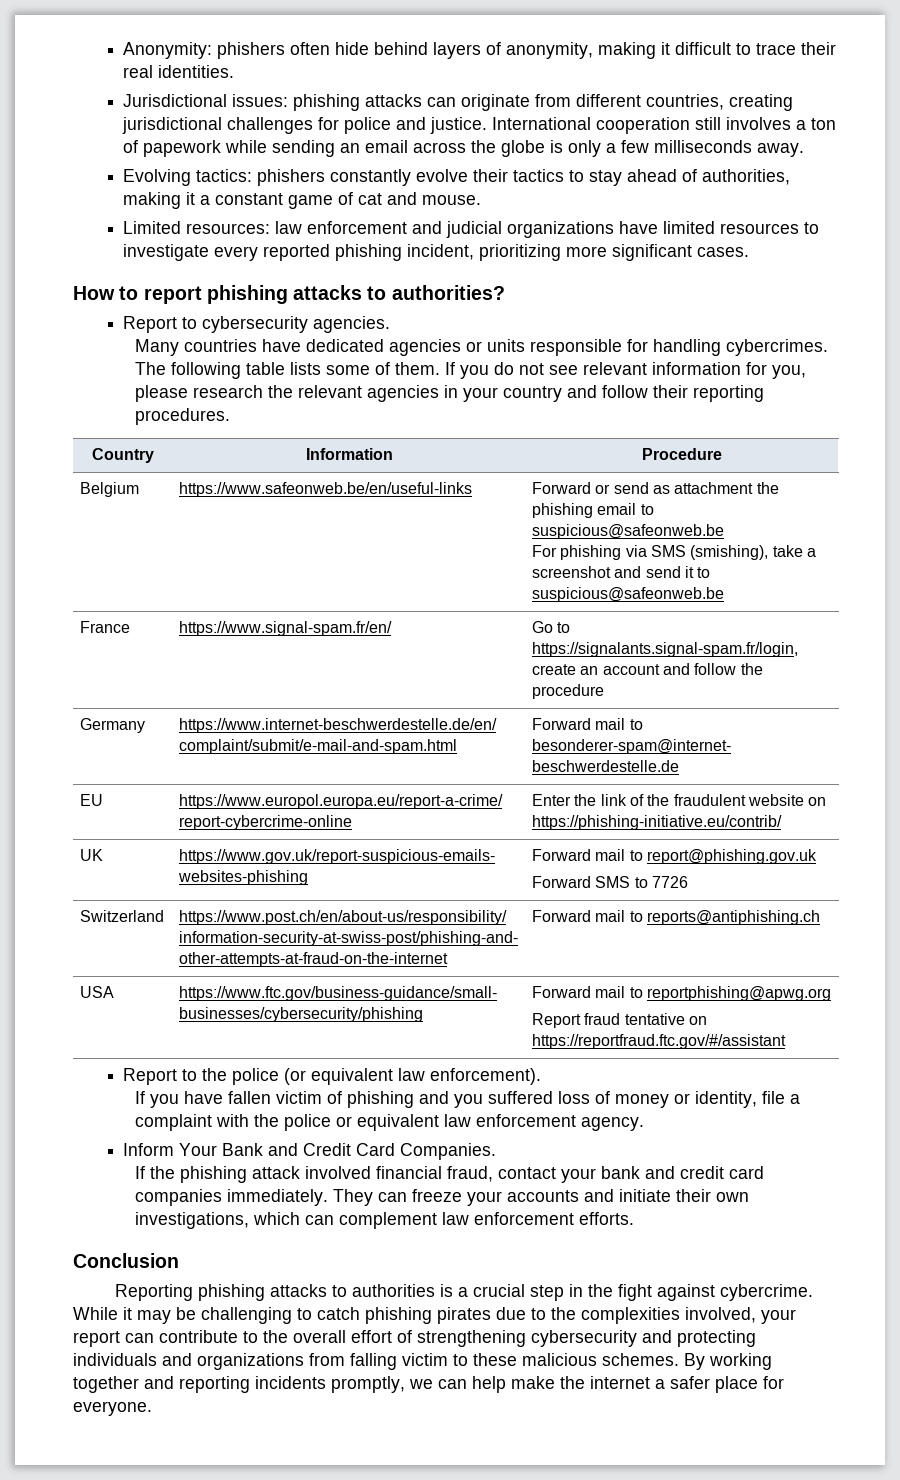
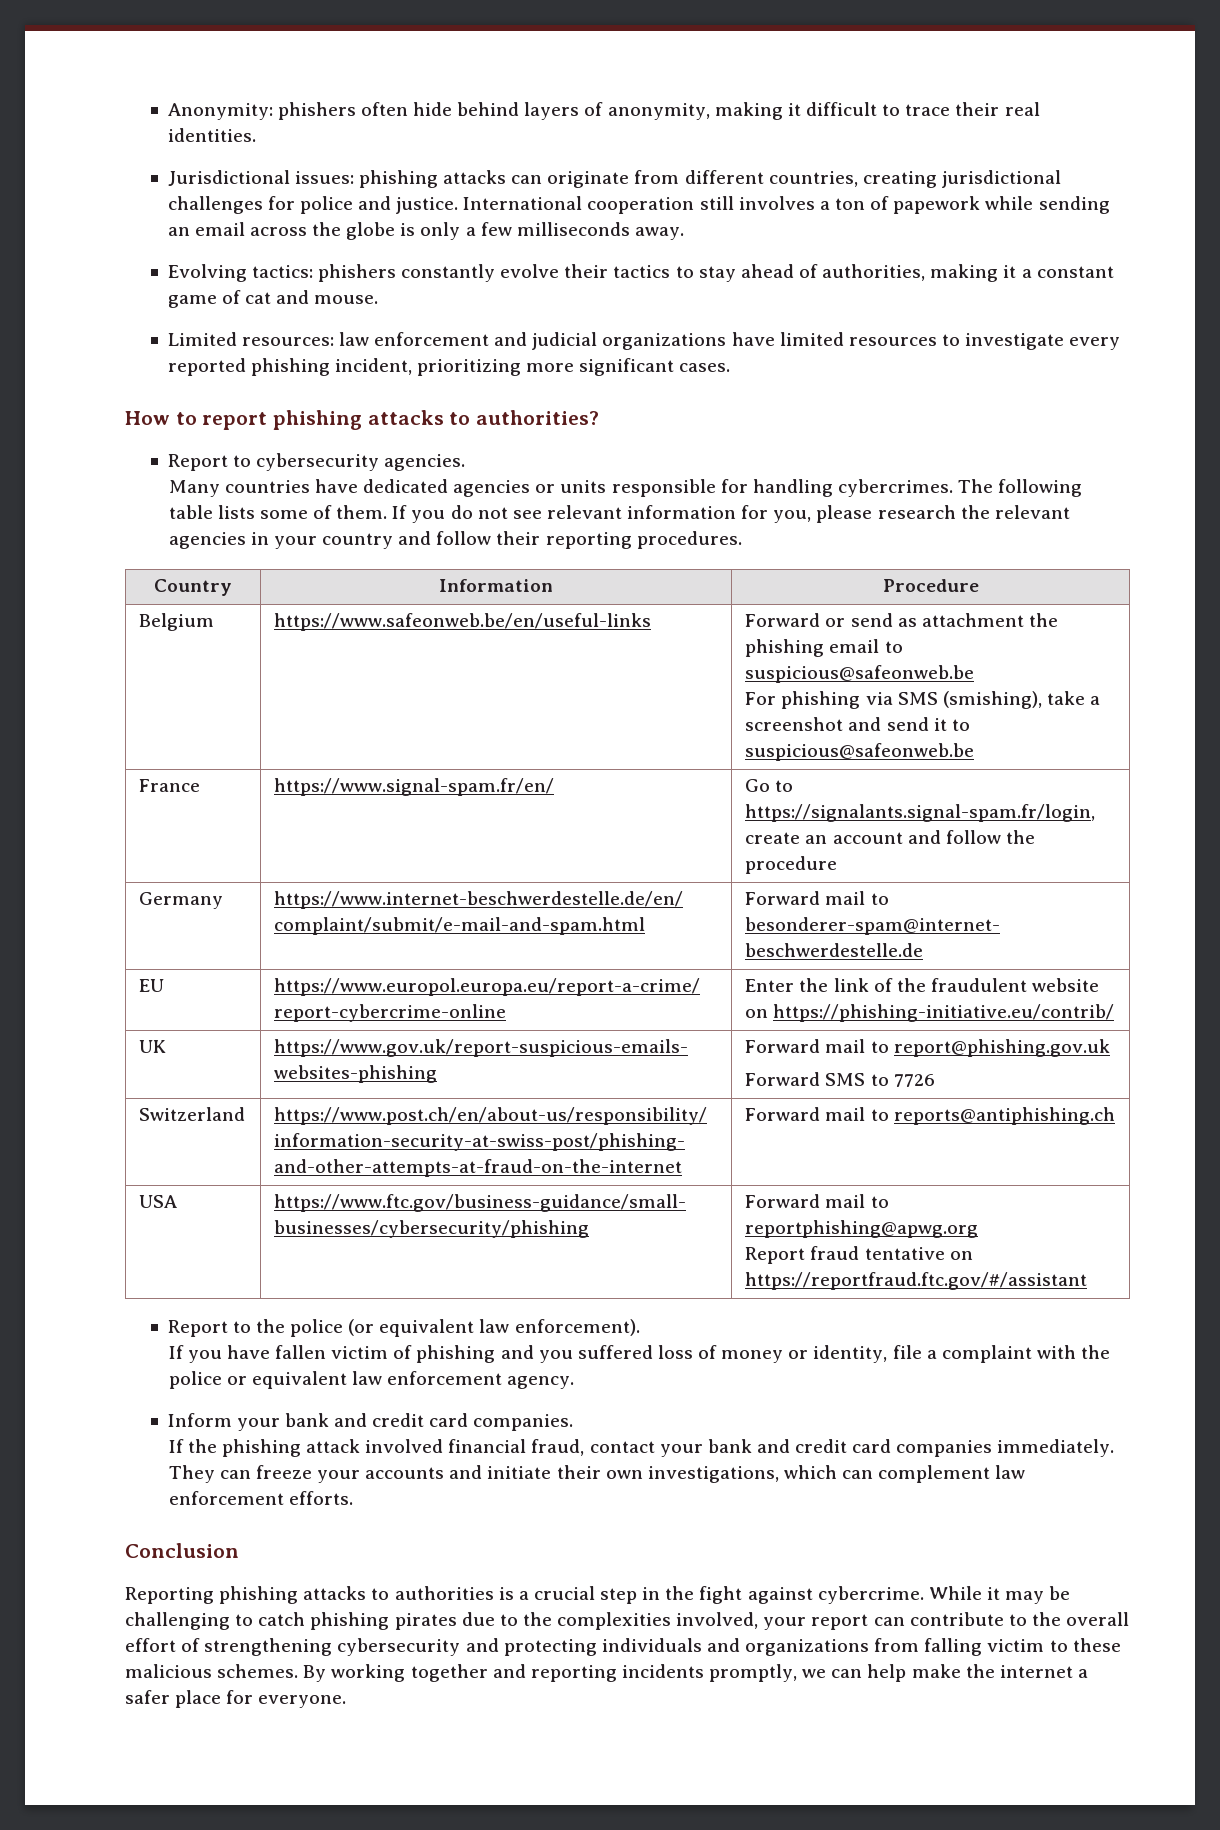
[179,1143,497,1160] Your Bank and Credit Card Companies. -> [236,1413,574,1431] your bank and credit card companies.

